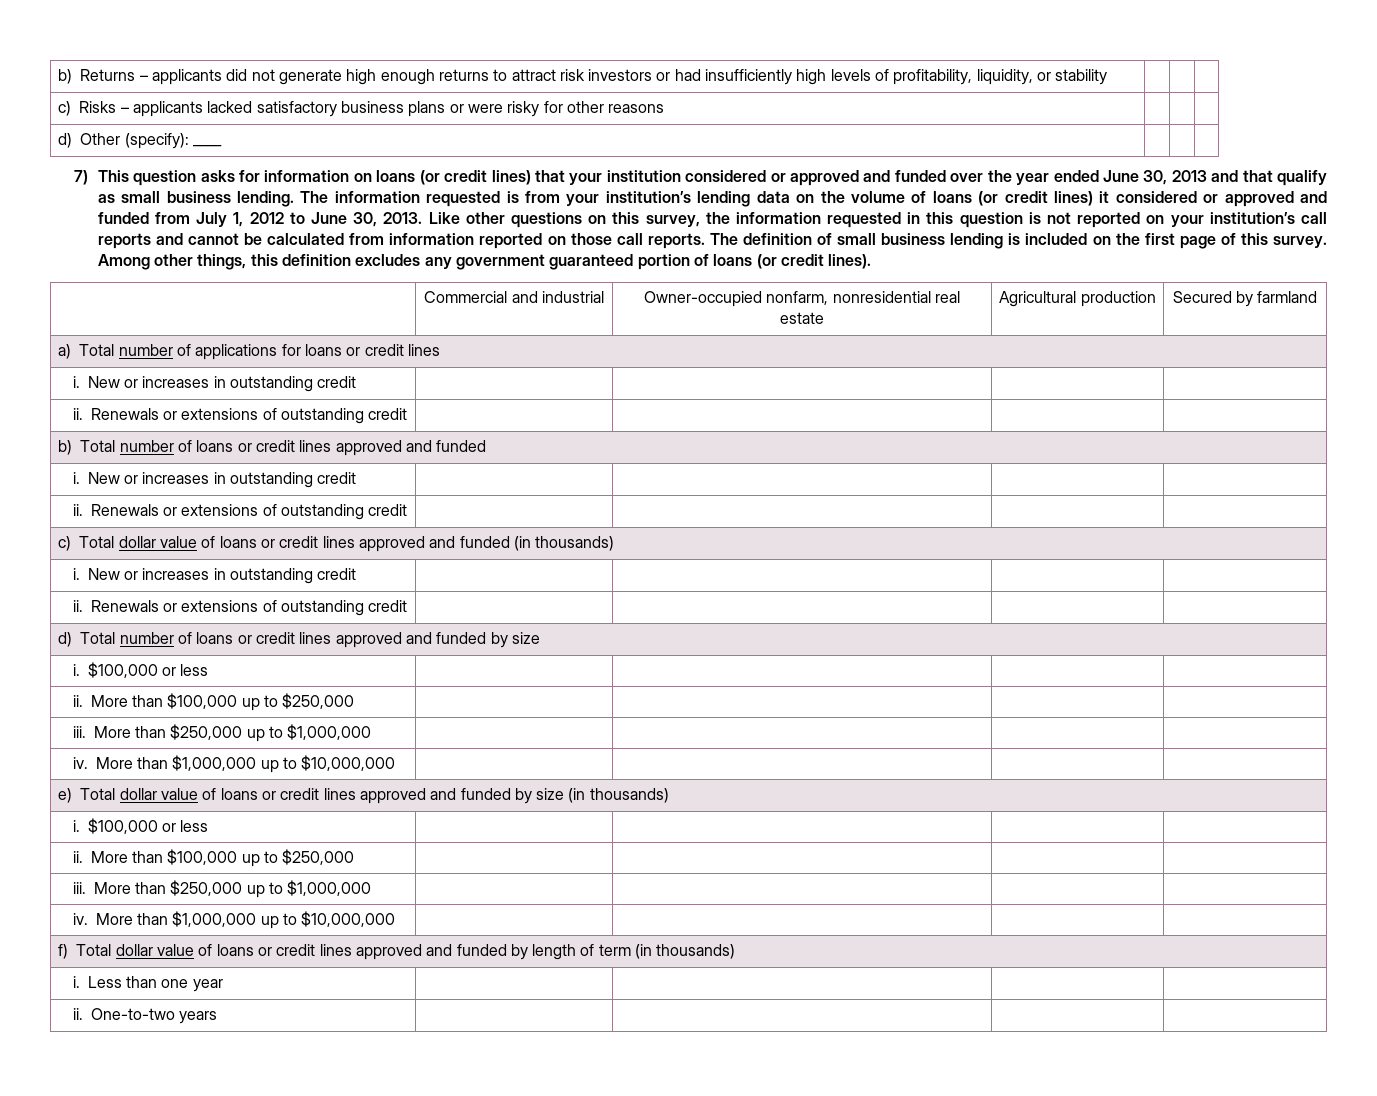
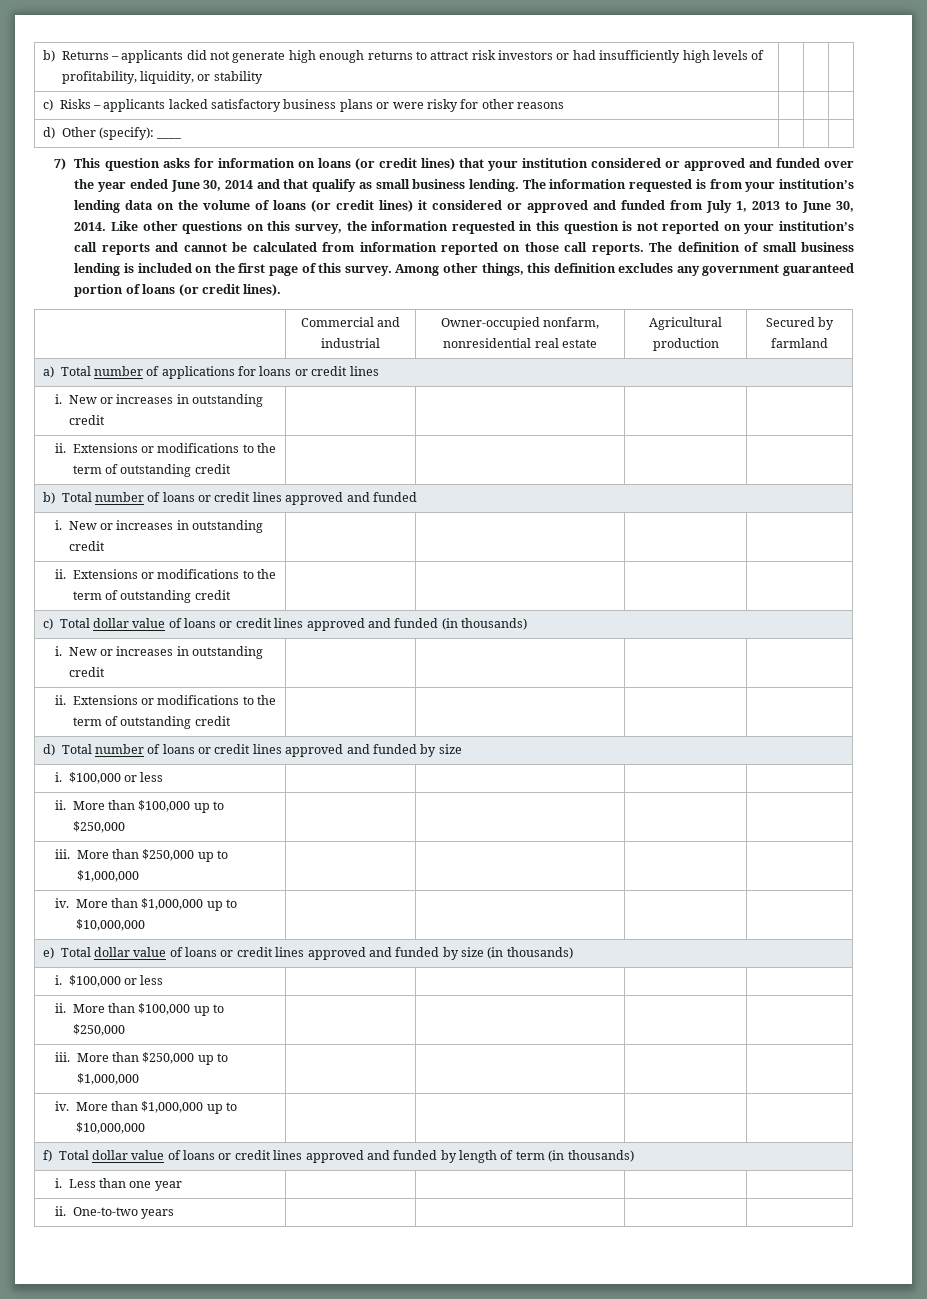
[1171,170,1207,182] 2013 -> [225,180,254,189] 2014
[249,212,284,224] 2012 -> [752,201,781,210] 2013
[383,212,423,224] 2013. -> [74,222,107,231] 2014.
[90,408,259,420] Renewals or extensions -> [72,443,277,453] [72,465,102,474] Extensions or modifications to the term
[90,504,259,516] Renewals or extensions -> [72,569,277,579] [72,591,102,600] Extensions or modifications to the term
[90,600,259,612] Renewals or extensions -> [72,695,277,705] [72,717,102,726] Extensions or modifications to the term

